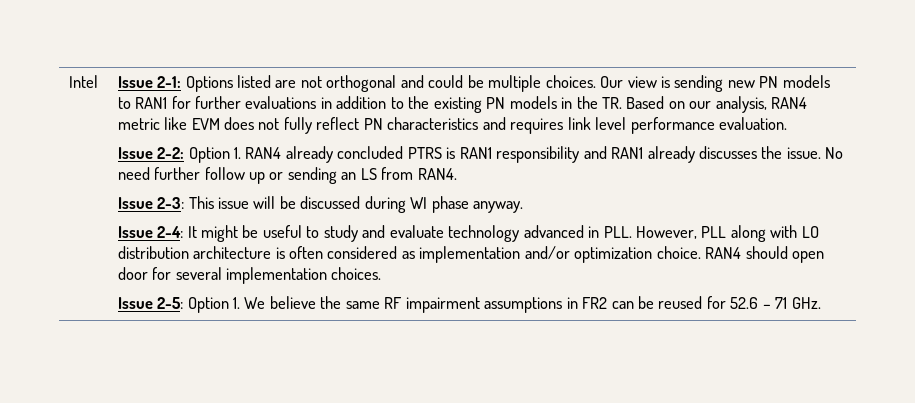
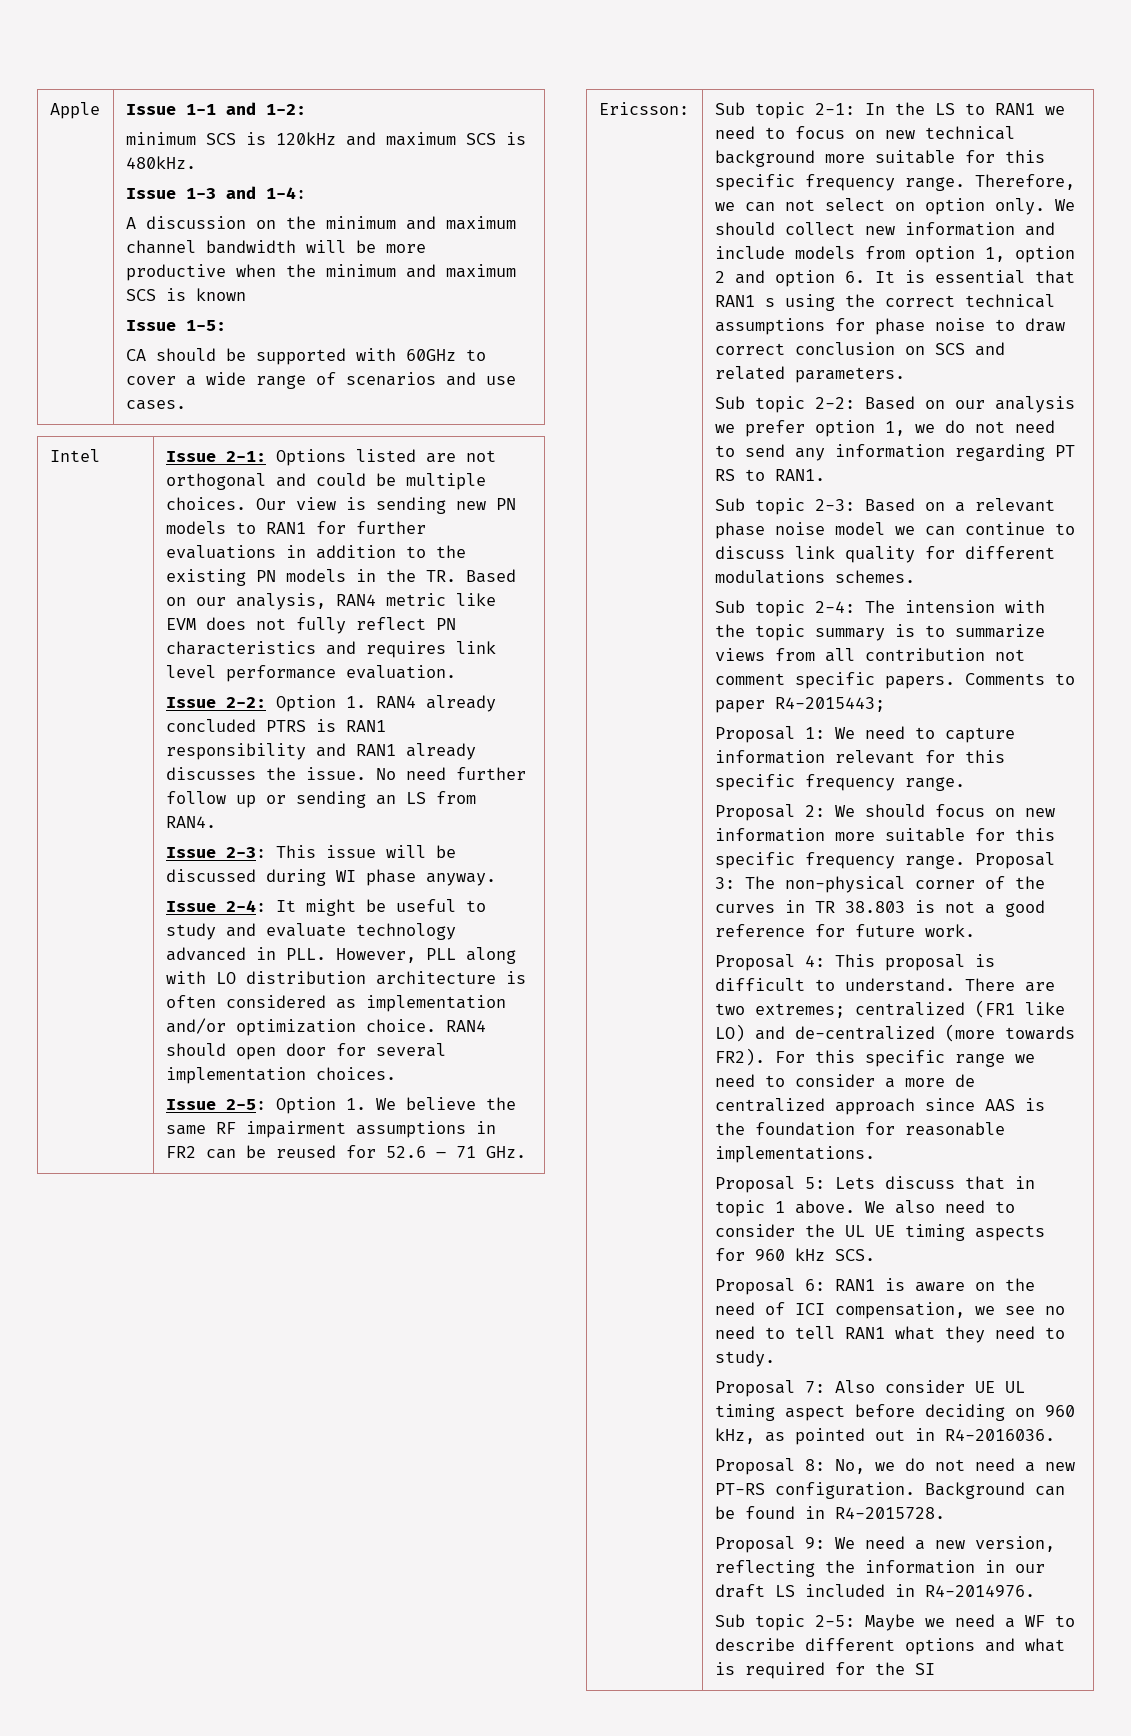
(68, 81) none -> [49,102,100,119] [125,102,306,115] [125,132,526,146] [125,156,196,169] [125,186,306,199] [125,216,516,230] [125,240,426,254] [125,264,516,281] [125,288,246,301] [125,320,226,331] [125,348,486,365] [125,372,516,389] [125,400,186,410] Apple | Issue 1-1 and 1-2: // minimum SCS is 120kHz and maximum SCS is 480kHz. // Issue 1-3 and 1-4: // A discussion on the minimum and maximum channel bandwidth will be more productive when the minimum and maximum SCS is known // Issue 1-5: // CA should be supported with 60GHz to cover a wide range of scenarios and use cases. //
(821, 303) none -> [598,102,689,115] [714,102,1065,119] [714,126,1015,140] [714,150,1045,167] [714,174,1075,191] [714,198,1075,215] [714,222,1055,236] [714,246,1075,263] [714,270,1075,287] [714,294,1055,311] [714,318,1065,335] [714,342,1005,356] [714,366,905,383] [714,396,1075,413] [714,420,1055,437] [714,444,1075,461] [714,469,825,481] [714,498,1055,515] [714,522,1075,539] [714,546,1055,563] [714,570,915,584] [714,600,1045,617] [714,624,1045,641] [714,648,1025,662] [714,672,1075,689] [714,697,885,713] [714,726,1015,743] [714,750,1005,764] [714,774,965,791] [714,804,1055,821] [714,828,1055,842] [714,852,1055,869] [714,876,1045,893] [714,900,1045,917] [714,924,975,937] [714,954,995,971] [714,978,1055,992] [714,1000,1065,1018] [714,1024,1075,1042] [714,1048,1035,1067] [714,1074,975,1088] [714,1098,1045,1115] [714,1122,1005,1136] [714,1146,875,1163] [714,1176,1035,1193] [714,1200,1015,1217] [714,1224,1045,1241] [714,1248,875,1261] [714,1278,1035,1295] [714,1302,1065,1319] [714,1326,1065,1343] [714,1350,775,1367] [714,1380,1025,1397] [714,1404,1075,1421] [714,1428,1055,1445] [714,1458,1075,1475] [714,1482,1065,1499] [714,1506,945,1519] [714,1536,1055,1553] [714,1560,1045,1577] [714,1584,1035,1598] [714,1614,1075,1631] [714,1638,1065,1655] [714,1662,935,1679] // Ericsson: | Sub topic 2-1: In the LS to RAN1 we need to focus on new technical background more suitable for this specific frequency range. Therefore, we can not select on option only. We should collect new information and include models from option 1, option 2 and option 6. It is essential that RAN1 s using the correct technical assumptions for phase noise to draw correct conclusion on SCS and related parameters. // Sub topic 2-2: Based on our analysis we prefer option 1, we do not need to send any information regarding PT RS to RAN1. // Sub topic 2-3: Based on a relevant phase noise model we can continue to discuss link quality for different modulations schemes. // Sub topic 2-4: The intension with the topic summary is to summarize views from all contribution not comment specific papers. Comments to paper R4-2015443; // Proposal 1: We need to capture information relevant for this specific frequency range. // Proposal 2: We should focus on new information more suitable for this specific frequency range. Proposal 3: The non-physical corner of the curves in TR 38.803 is not a good reference for future work. // Proposal 4: This proposal is difficult to understand. There are two extremes; centralized (FR1 like LO) and de-centralized (more towards FR2). For this specific range we need to consider a more de centralized approach since AAS is the foundation for reasonable implementations. // Proposal 5: Lets discuss that in topic 1 above. We also need to consider the UL UE timing aspects for 960 kHz SCS. // Proposal 6: RAN1 is aware on the need of ICI compensation, we see no need to tell RAN1 what they need to study. // Proposal 7: Also consider UE UL timing aspect before deciding on 960 kHz, as pointed out in R4-2016036. // Proposal 8: No, we do not need a new PT-RS configuration. Background can be found in R4-2015728. // Proposal 9: We need a new version, reflecting the information in our draft LS included in R4-2014976. // Sub topic 2-5: Maybe we need a WF to describe different options and what is required for the SI

